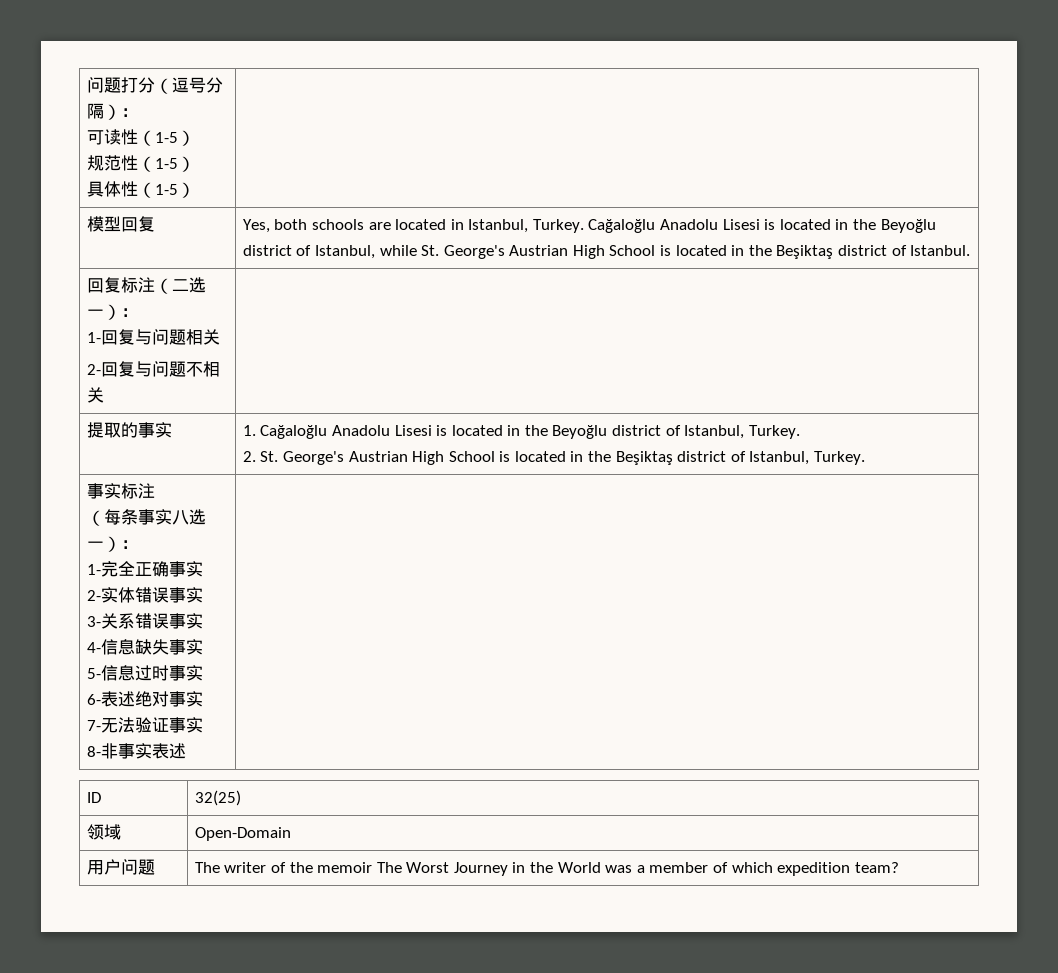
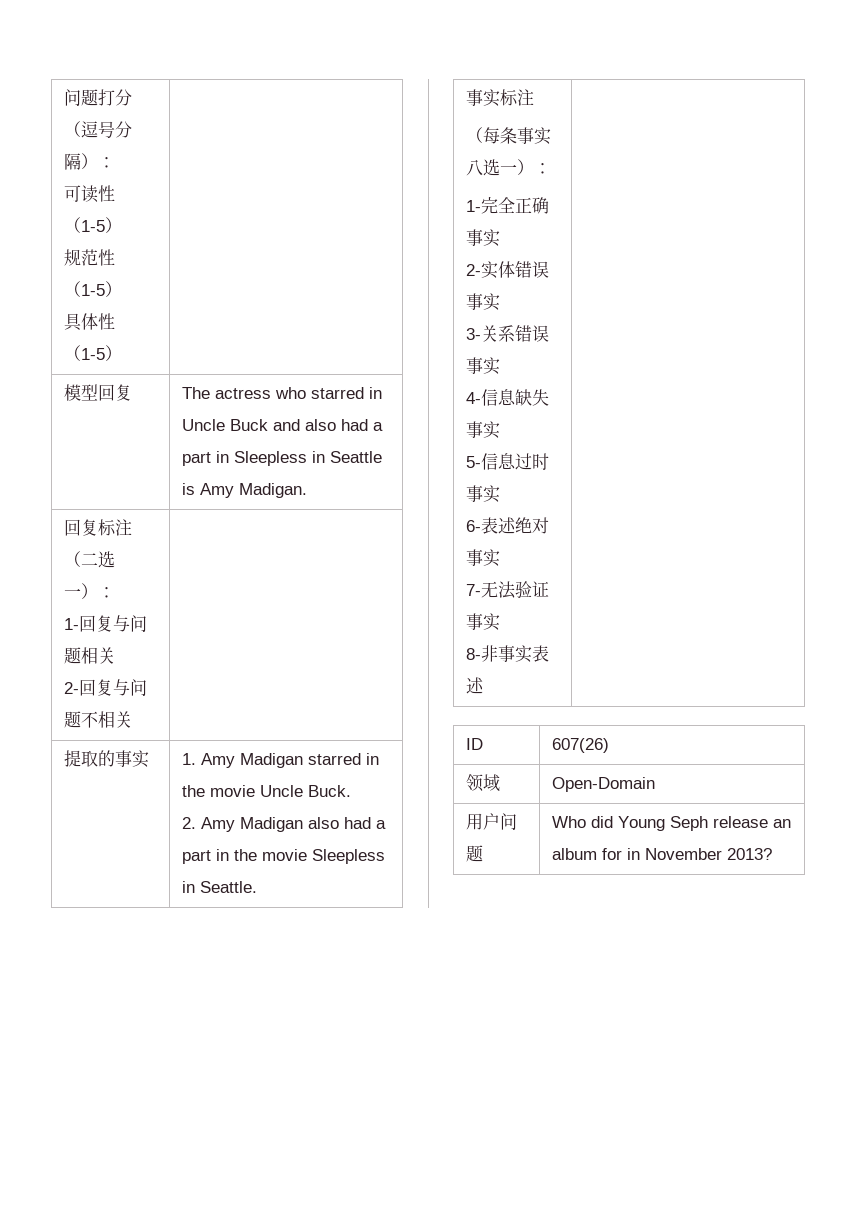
[242,219,936,233] [242,245,971,259] Yes, both schools are located in Istanbul, Turkey. Cağaloğlu Anadolu Lisesi is located in the Beyoğlu district of Istanbul, while St. George's Austrian High School is located in the Beşiktaş district of Istanbul. -> [181,387,382,399] [181,419,383,431] [181,451,382,466] [181,483,307,498] The actress who starred in Uncle Buck and also had a part in Sleepless in Seattle is Amy Madigan.
[260,425,800,439] [242,451,866,465] Cağaloğlu Anadolu Lisesi is located in the Beyoğlu district of Istanbul, Turkey. // 2. St. George's Austrian High School is located in the Beşiktaş district of Istanbul, Turkey. -> [200,753,379,768] [181,785,351,797] [181,817,386,832] [181,849,385,864] [181,881,257,893] Amy Madigan starred in the movie Uncle Buck. // 2. Amy Madigan also had a part in the movie Sleepless in Seattle.
[194,790,241,806] 32(25) -> [551,738,609,753] 607(26)
[194,862,899,876] The writer of the memoir The Worst Journey in the World was a member of which expedition team? -> [551,816,791,831] [551,848,772,860] Who did Young Seph release an album for in November 2013?

